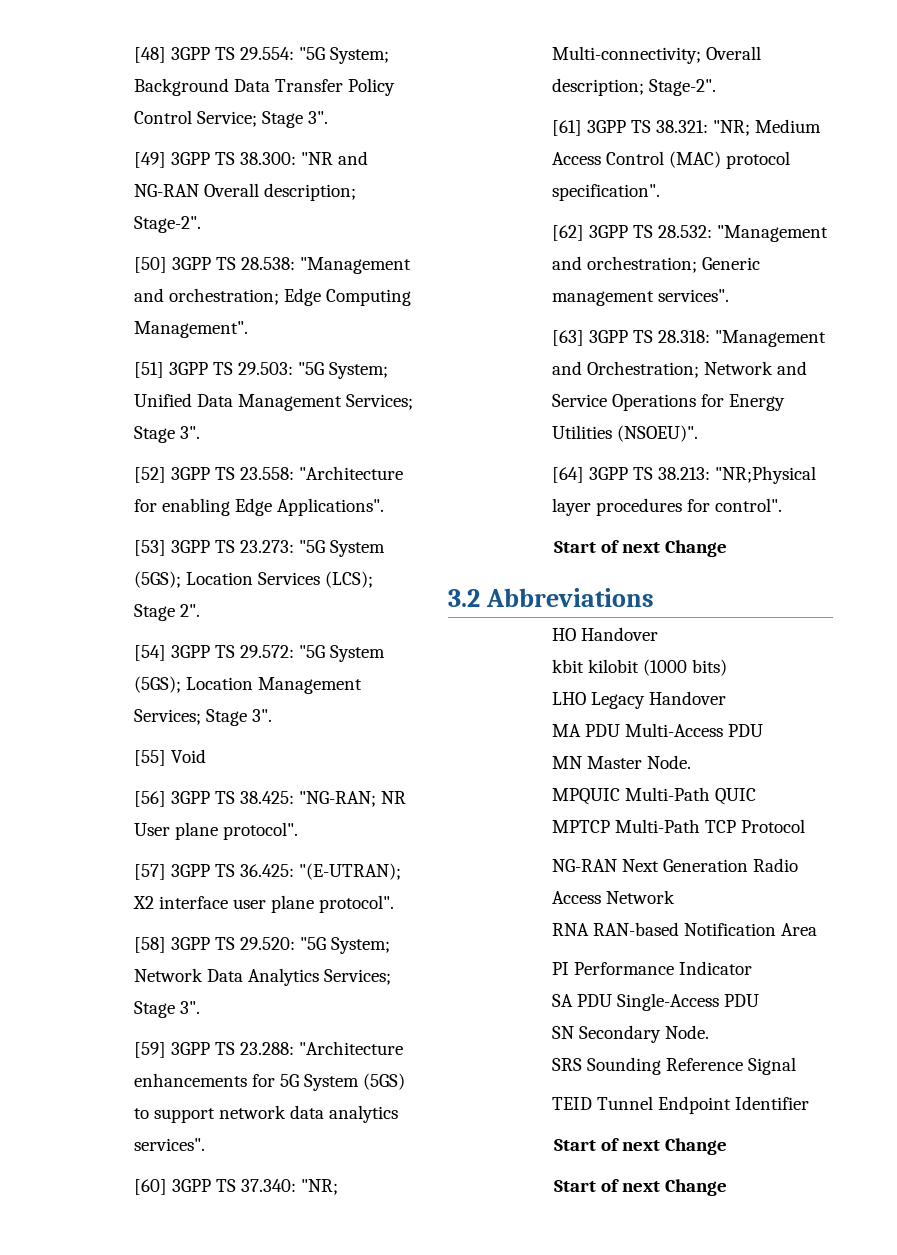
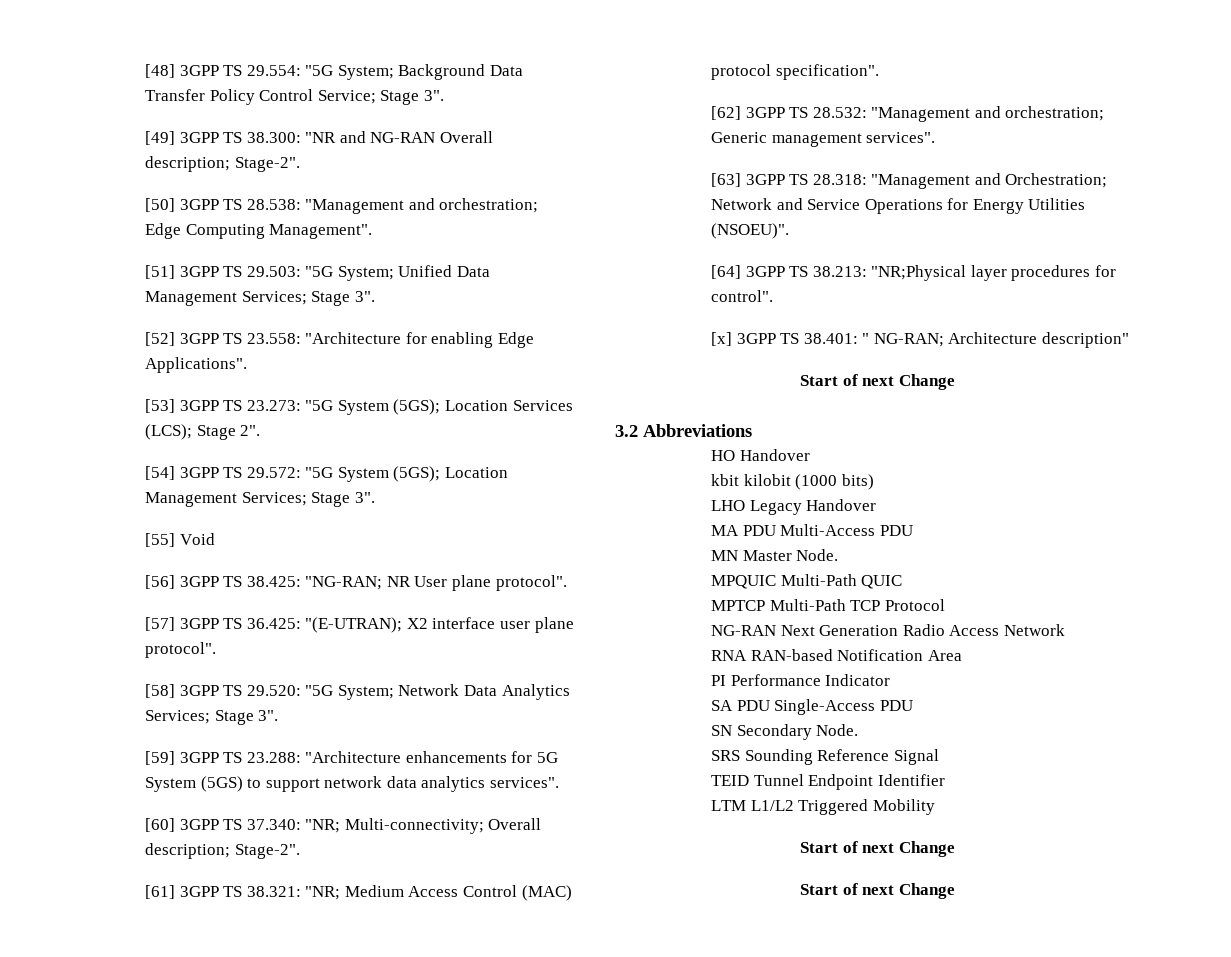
(783, 505) none -> [710,332,1130,348] // [x] 3GPP TS 38.401: " NG-RAN; Architecture description"
(810, 1103) none -> [710,799,935,815] // LTM L1/L2 Triggered Mobility

